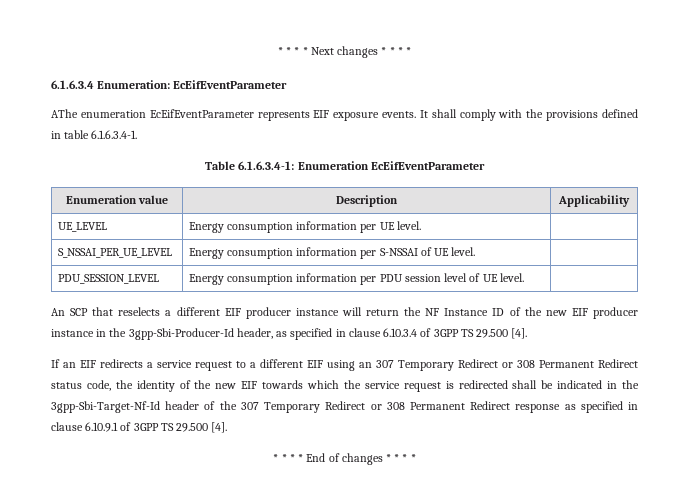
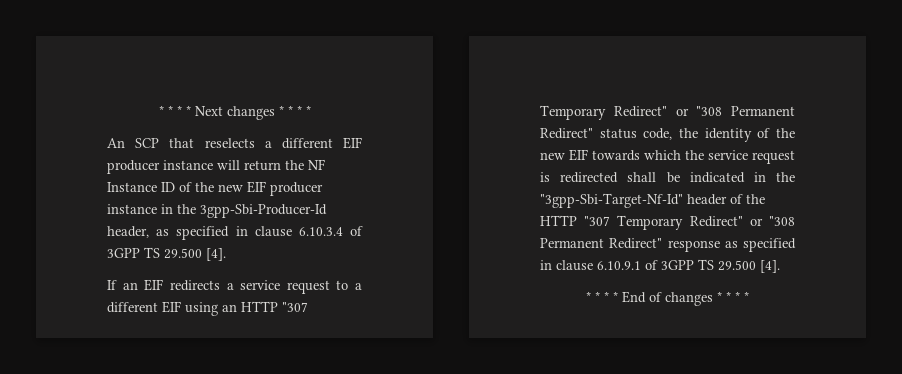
[51,80,288,89] [51,109,639,121] [51,130,138,139] [205,161,485,170] [65,195,169,204] [335,195,398,207] [558,195,630,207] [57,222,107,232] [188,221,421,233] [57,248,172,258] [188,247,476,259] [57,274,159,284] [188,273,524,285] // 6.1.6.3.4 Enumeration: EcEifEventParameter // AThe enumeration EcEifEventParameter represents EIF exposure events. It shall comply with the provisions defined in table 6.1.6.3.4-1. // Table 6.1.6.3.4-1: Enumeration EcEifEventParameter // Enumeration value | Description | Applicability // UE_LEVEL | Energy consumption information per UE level. | // S_NSSAI_PER_UE_LEVEL | Energy consumption information per S-NSSAI of UE level. | // PDU_SESSION_LEVEL | Energy consumption information per PDU session level of UE level. | -> (311, 110) none
[376,359,638,371] 307 Temporary Redirect or 308 Permanent Redirect -> [241,301,308,312] [540,105,795,120] [540,128,593,139] HTTP "307 Temporary Redirect" or "308 Permanent Redirect"
[51,401,160,413] 3gpp-Sbi-Target-Nf-Id -> [540,193,683,208] "3gpp-Sbi-Target-Nf-Id"
[240,401,511,413] 307 Temporary Redirect or 308 Permanent Redirect -> [540,215,795,230] [540,238,663,249] HTTP "307 Temporary Redirect" or "308 Permanent Redirect"

